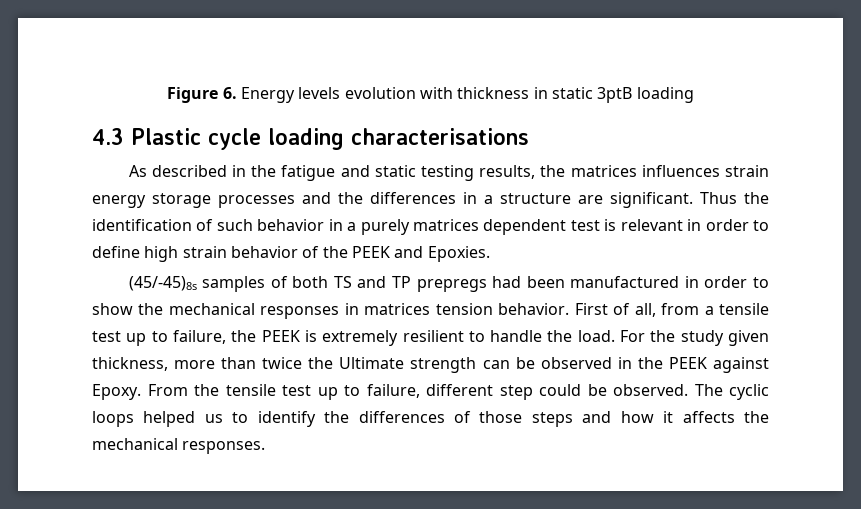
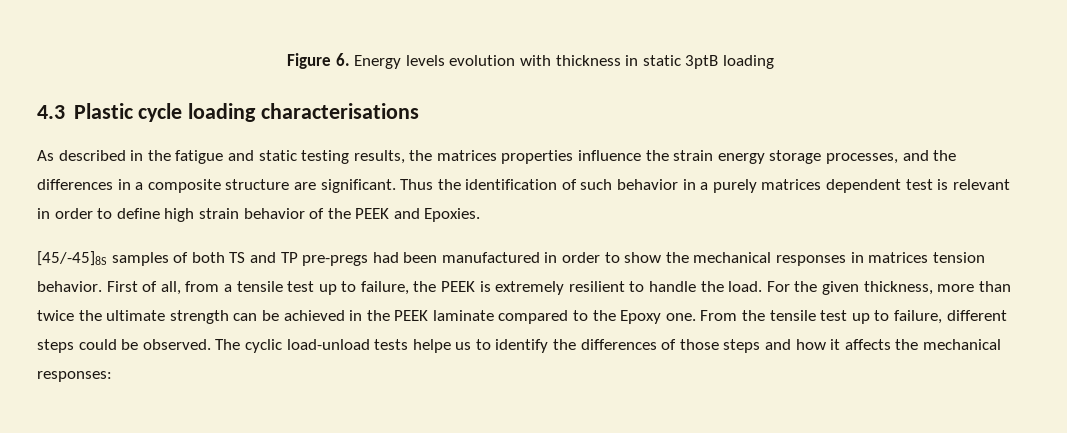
[641,165,720,177] influences -> [501,150,669,164] properties influence the
[218,195,295,208] processes -> [826,153,899,164] processes,
(493, 199) none -> [147,179,221,193] composite
[128,276,197,291] (45/-45)8s -> [37,251,107,266] [45/-45]8S
[416,279,487,292] prepregs -> [302,255,369,266] pre-pregs
[680,330,724,346] study -> (818, 286) none
[339,357,405,369] Ultimate -> [106,310,166,321] ultimate
[540,357,612,369] observed -> [283,310,345,321] achieved
[713,357,770,373] [92,384,141,400] against Epoxy. -> [432,310,696,324] laminate compared to the Epoxy one.
[499,385,533,400] step -> [37,339,74,353] steps
[92,411,196,427] loops helped -> [286,339,451,353] load-unload tests helpe
[182,441,266,454] responses. -> [37,371,112,382] responses:

